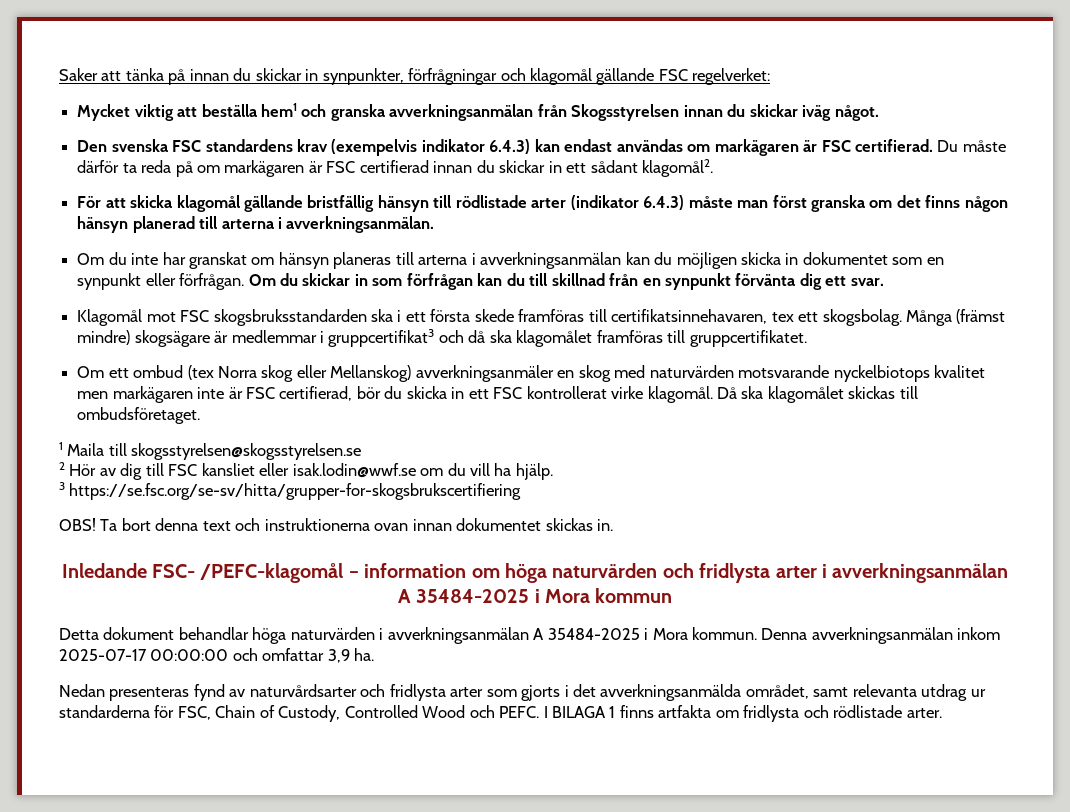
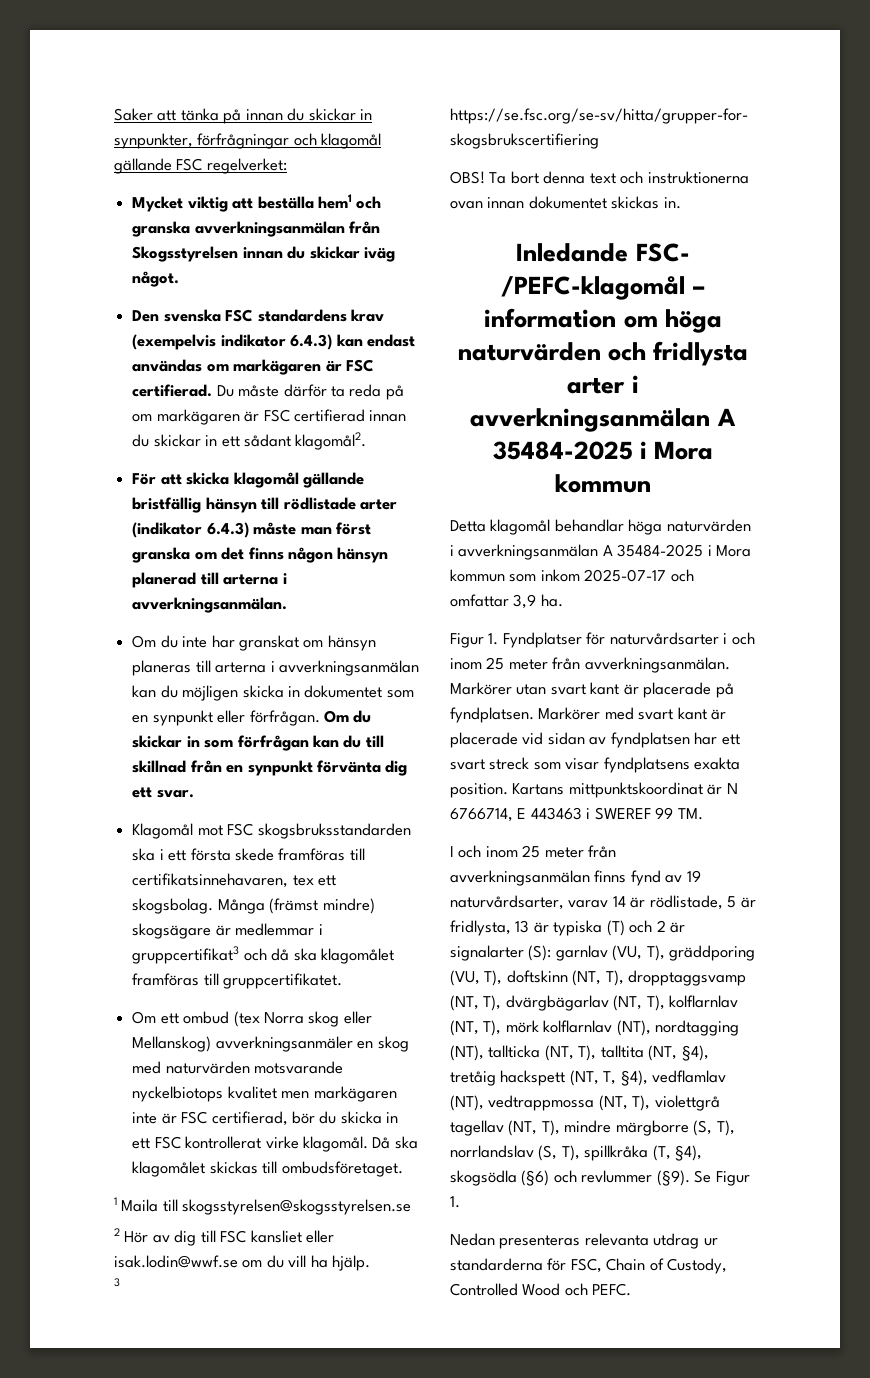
[103,627,175,640] dokument -> [490,519,551,535] klagomål
[692,627,953,644] kommun. Denna avverkningsanmälan -> [450,569,537,582] kommun som
[150,649,229,661] 00:00:00 -> (667, 575) none
[59,684,849,701] Nedan presenteras fynd av naturvårdsarter och fridlysta arter som gjorts i det avverkningsanmälda området, samt -> [450,632,755,648] [450,657,730,673] [450,682,734,698] [450,707,727,723] [450,732,740,748] [450,757,741,773] [450,782,738,798] [450,807,703,822] [450,845,617,858] [450,870,701,886] [450,895,756,910] [450,920,686,936] [450,945,756,961] [450,970,747,986] [450,995,739,1011] [450,1020,740,1036] [450,1045,709,1061] [450,1070,727,1086] [450,1095,720,1111] [450,1120,735,1136] [450,1145,703,1161] [450,1170,750,1186] [450,1196,460,1208] [450,1233,581,1249] Figur 1. Fyndplatser för naturvårdsarter i och inom 25 meter från avverkningsanmälan. Markörer utan svart kant är placerade på fyndplatsen. Markörer med svart kant är placerade vid sidan av fyndplatsen har ett svart streck som visar fyndplatsens exakta position. Kartans mittpunktskoordinat är N 6766714, E 443463 i SWEREF 99 TM. // I och inom 25 meter från avverkningsanmälan finns fynd av 19 naturvårdsarter, varav 14 är rödlistade, 5 är fridlysta, 13 är typiska (T) och 2 är signalarter (S): garnlav (VU, T), gräddporing (VU, T), doftskinn (NT, T), dropptaggsvamp (NT, T), dvärgbägarlav (NT, T), kolflarnlav (NT, T), mörk kolflarnlav (NT), nordtagging (NT), tallticka (NT, T), talltita (NT, §4), tretåig hackspett (NT, T, §4), vedflamlav (NT), vedtrappmossa (NT, T), violettgrå tagellav (NT, T), mindre märgborre (S, T), norrlandslav (S, T), spillkråka (T, §4), skogsödla (§6) och revlummer (§9). Se Figur 1. // Nedan presenteras
[543,705,942,722] I BILAGA 1 finns artfakta om fridlysta och rödlistade arter. -> (632, 1289) none

